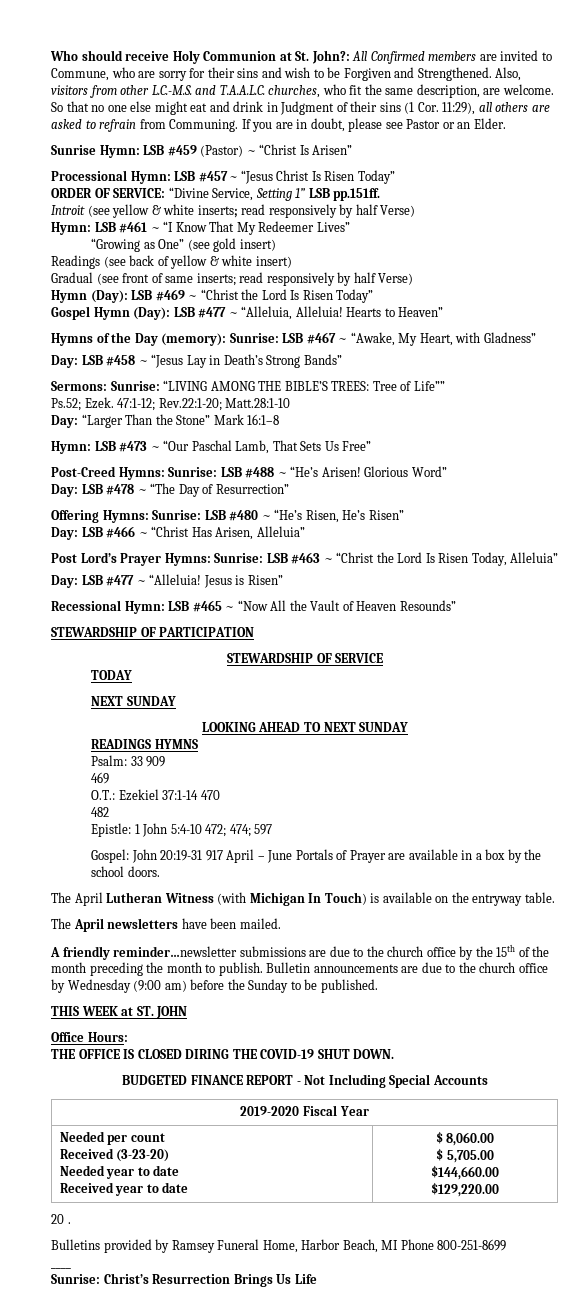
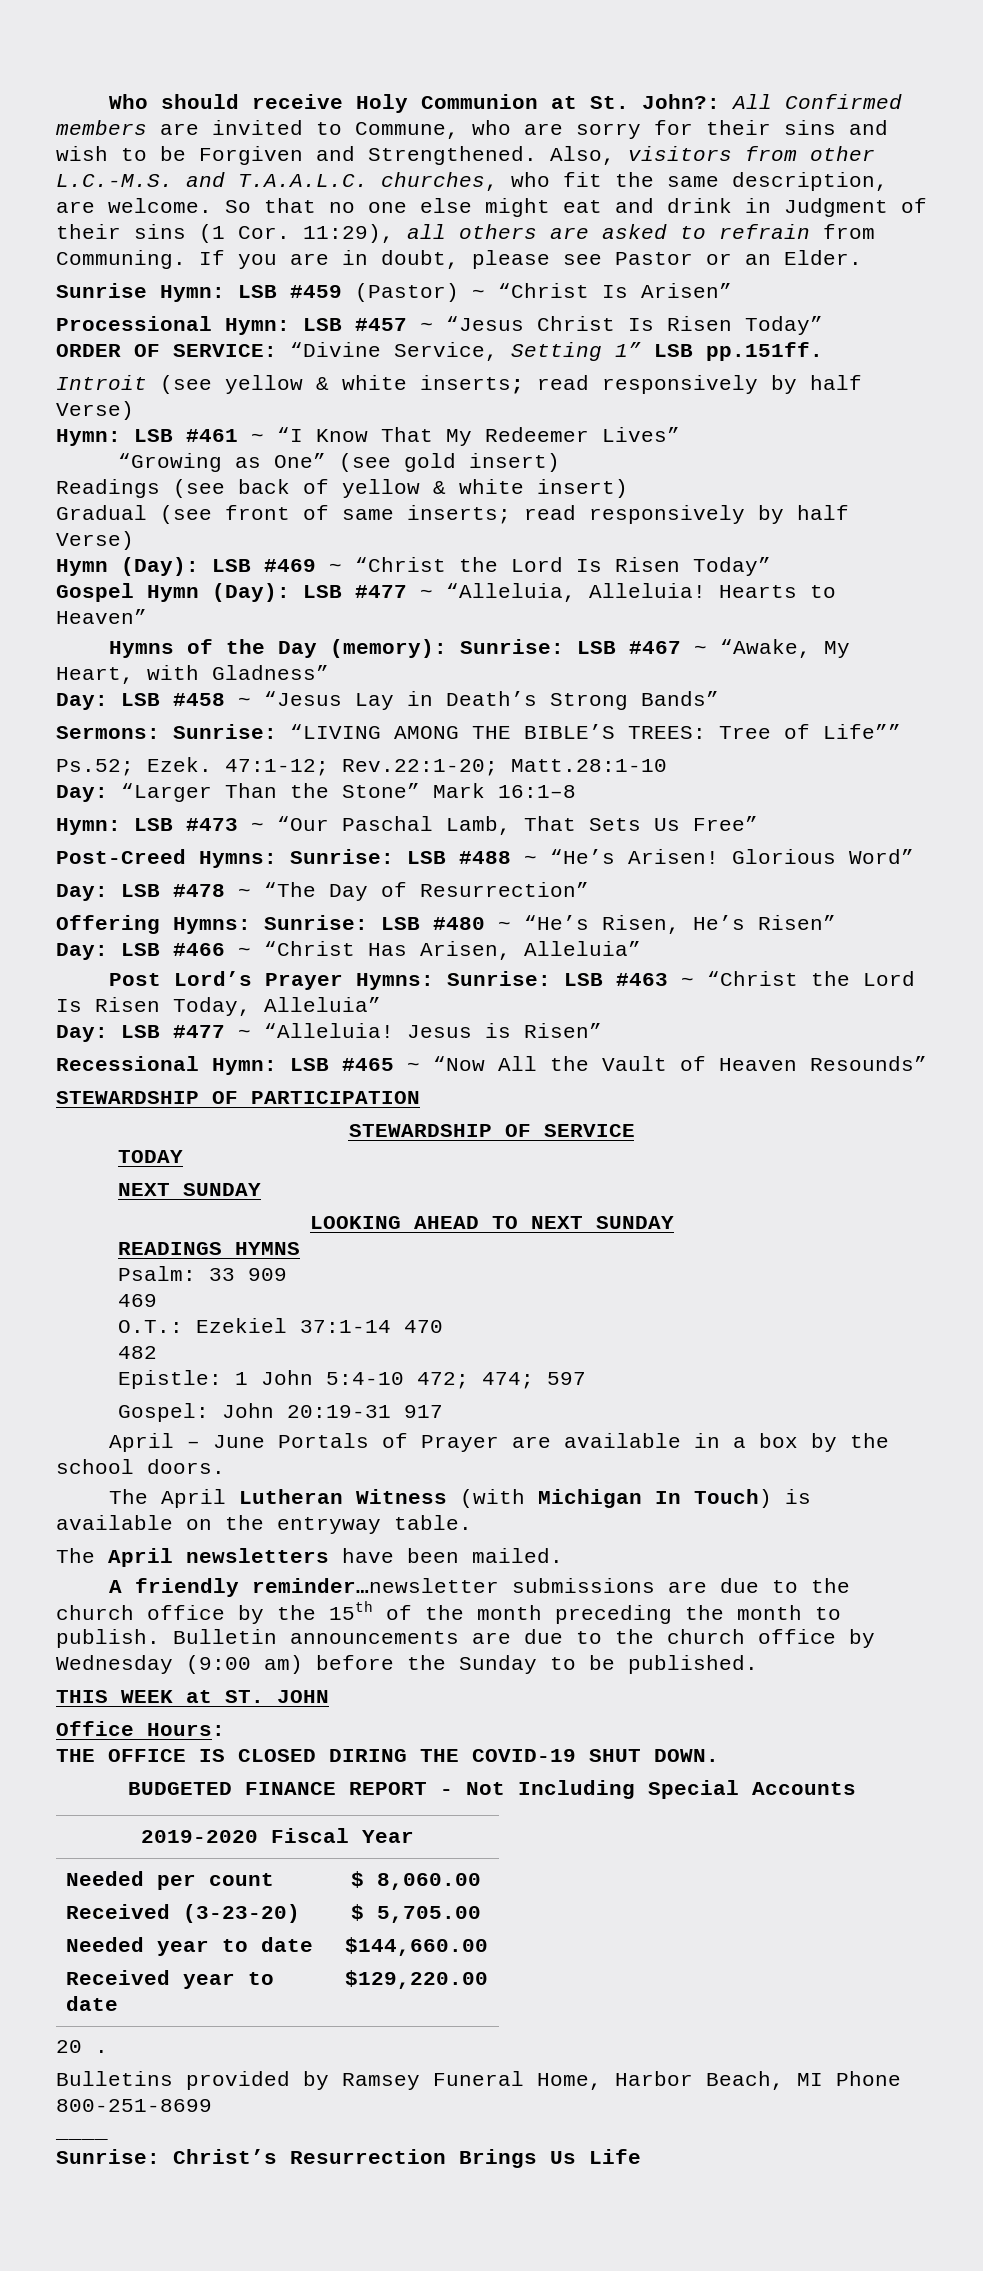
(223, 855) none -> (444, 1411) //

